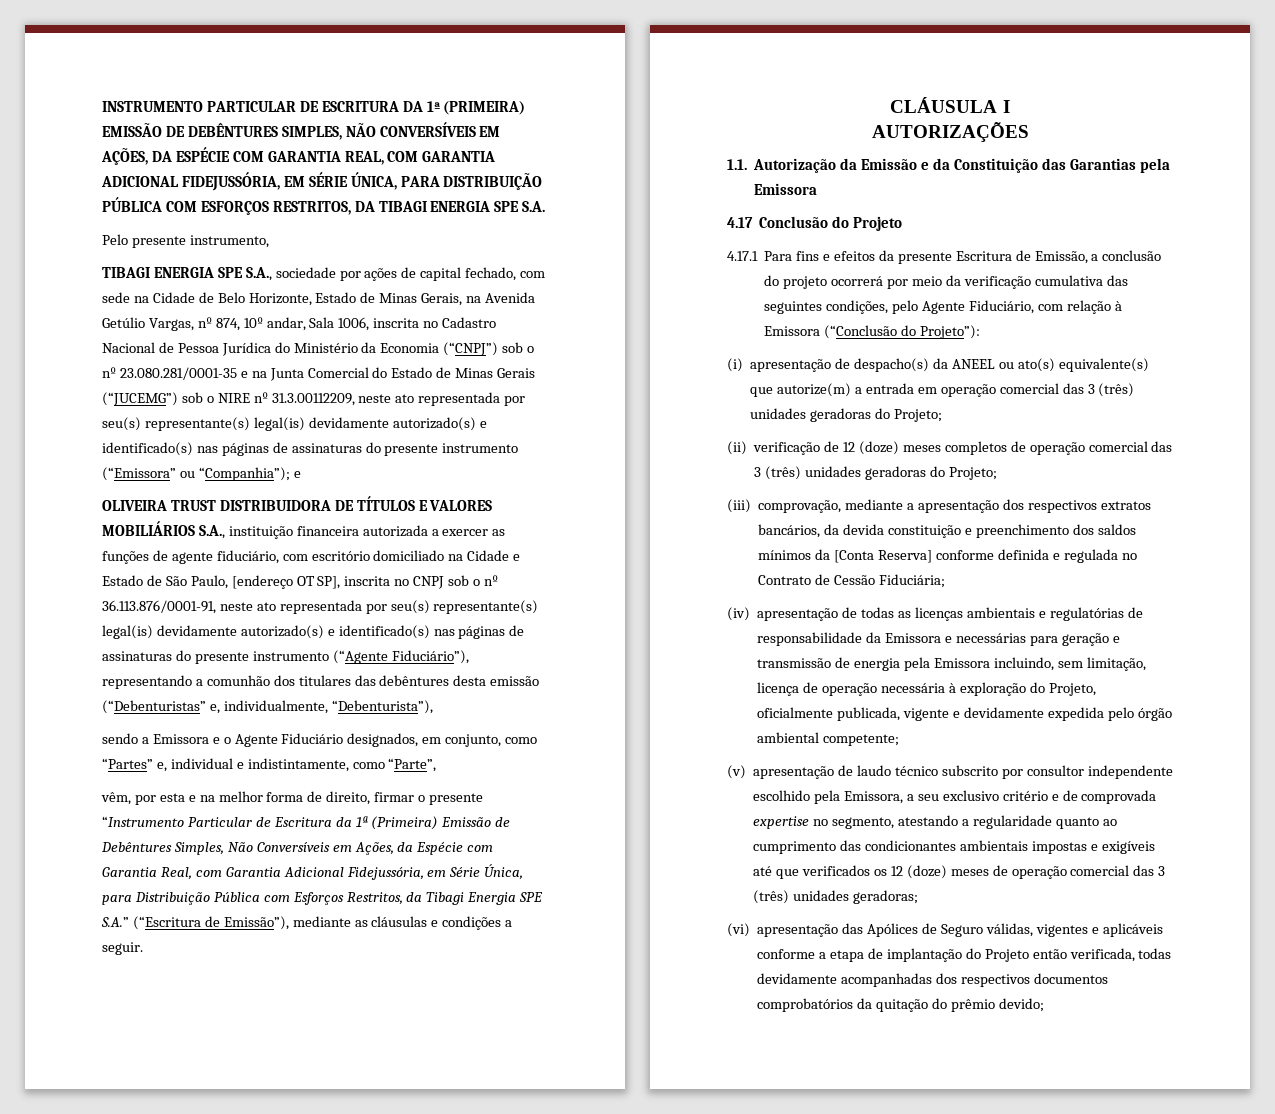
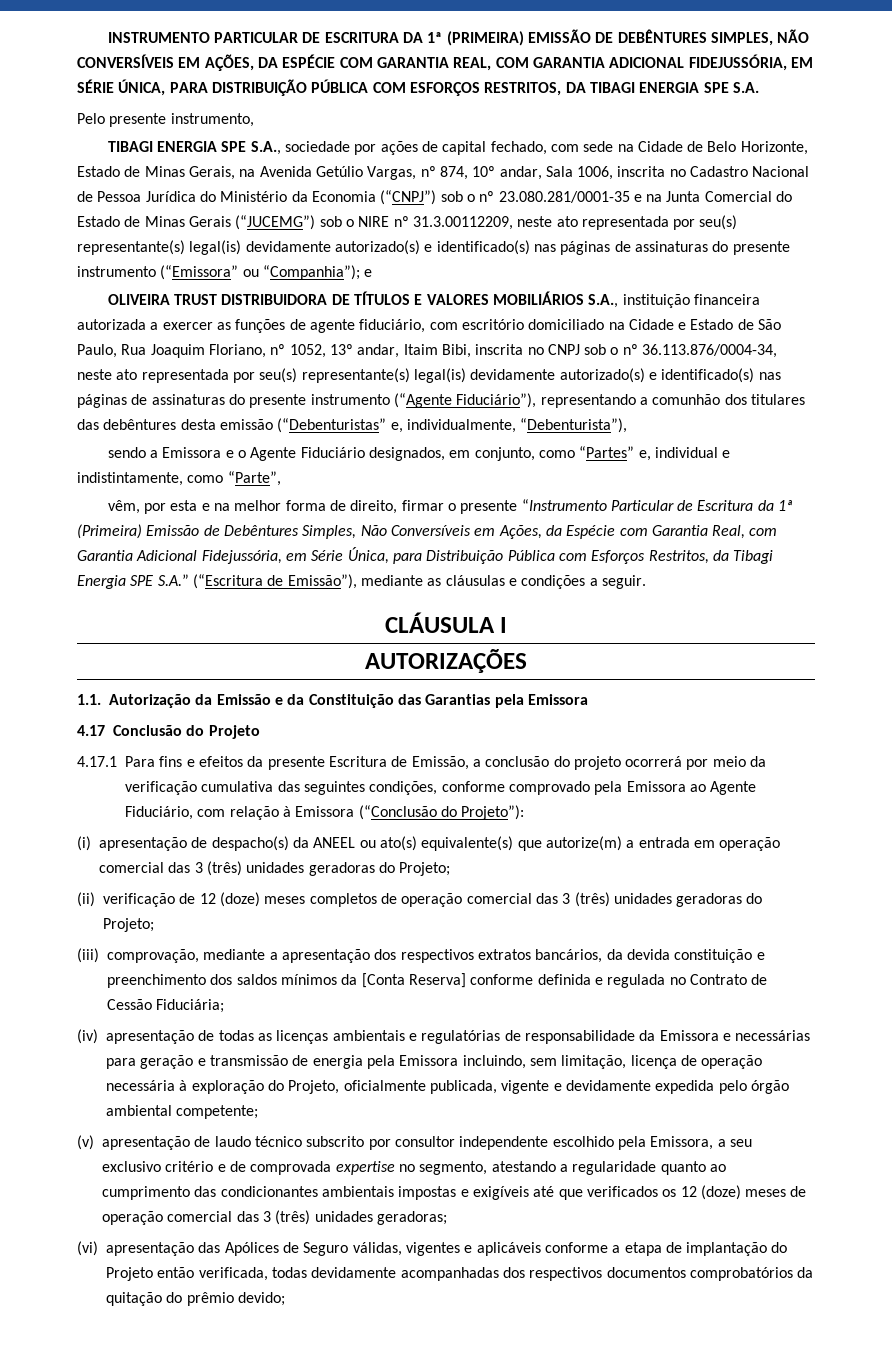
[231,575,341,589] [endereço OT SP], -> [121,344,471,358] Rua Joaquim Floriano, nº 1052, 13º andar, Itaim Bibi,
[102,600,216,614] 36.113.876/0001-91, -> [642,344,778,358] 36.113.876/0004-34,
[892,300,919,314] pelo -> [441,781,706,795] conforme comprovado pela Emissora ao

